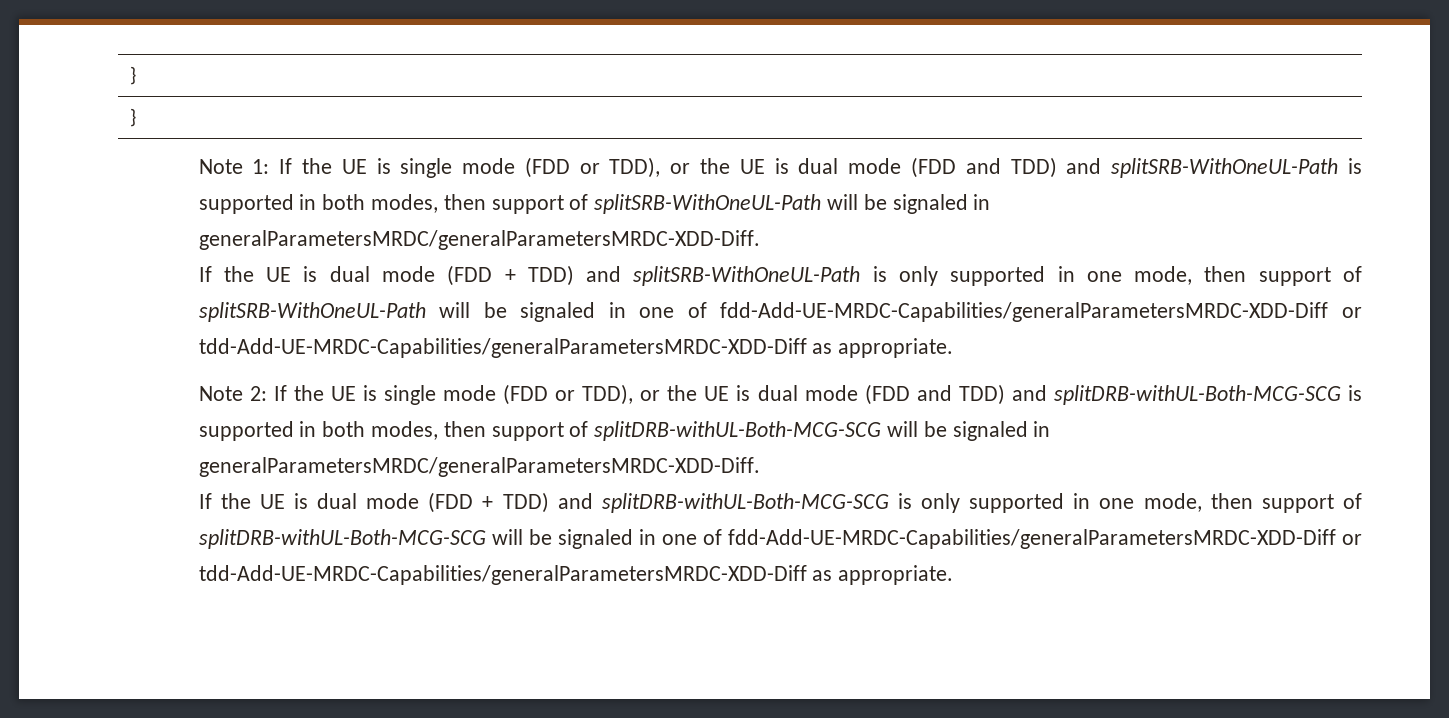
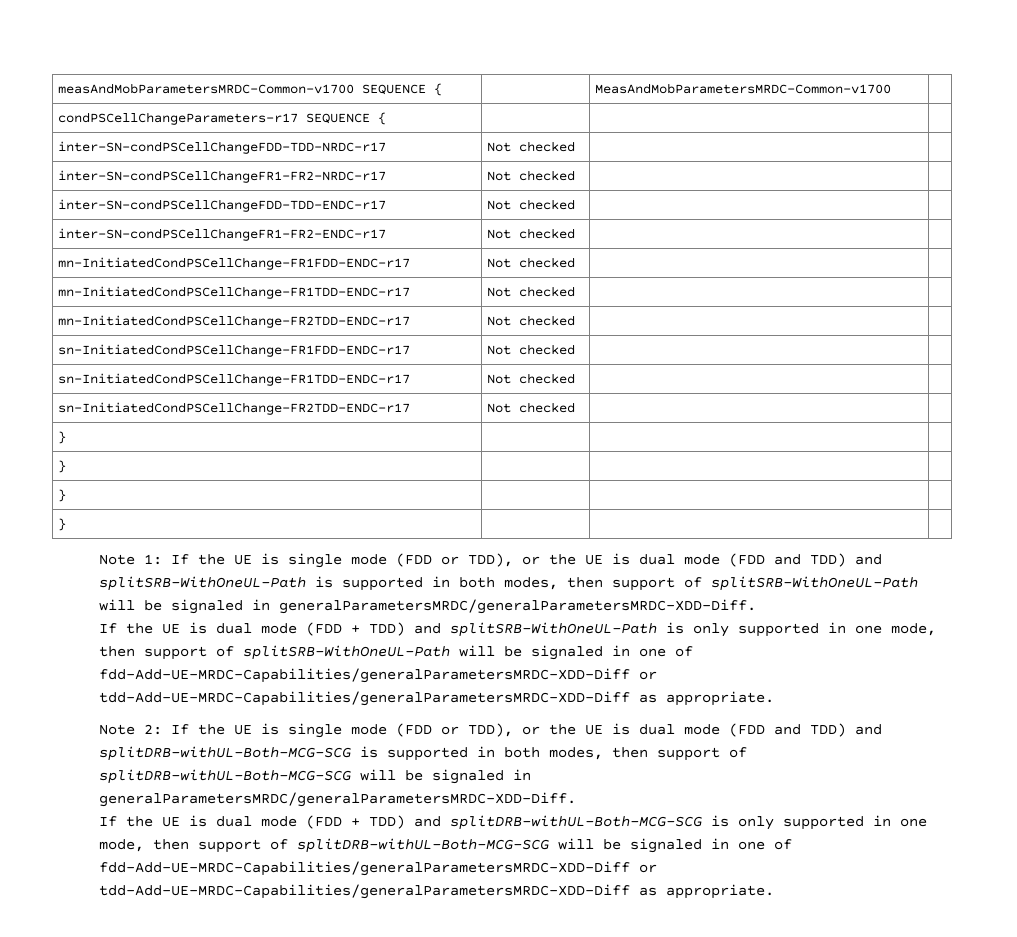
(129, 75) none -> [58,83,443,96] [595,83,892,94] [58,112,387,125] [58,141,387,154] [487,141,576,152] [58,170,387,183] [487,170,576,181] [58,199,387,212] [487,199,576,210] [58,228,387,241] [487,228,576,239] [58,257,411,270] [487,257,576,268] [58,286,411,299] [487,286,576,297] [58,315,411,328] [487,315,576,326] [58,344,411,357] [487,344,576,355] [58,373,411,386] [487,373,576,384] [58,402,411,415] [487,402,576,413] [58,431,67,444] [58,460,67,473] measAndMobParametersMRDC-Common-v1700 SEQUENCE { | | MeasAndMobParametersMRDC-Common-v1700 | // condPSCellChangeParameters-r17 SEQUENCE { | | | // inter-SN-condPSCellChangeFDD-TDD-NRDC-r17 | Not checked | | // inter-SN-condPSCellChangeFR1-FR2-NRDC-r17 | Not checked | | // inter-SN-condPSCellChangeFDD-TDD-ENDC-r17 | Not checked | | // inter-SN-condPSCellChangeFR1-FR2-ENDC-r17 | Not checked | | // mn-InitiatedCondPSCellChange-FR1FDD-ENDC-r17 | Not checked | | // mn-InitiatedCondPSCellChange-FR1TDD-ENDC-r17 | Not checked | | // mn-InitiatedCondPSCellChange-FR2TDD-ENDC-r17 | Not checked | | // sn-InitiatedCondPSCellChange-FR1FDD-ENDC-r17 | Not checked | | // sn-InitiatedCondPSCellChange-FR1TDD-ENDC-r17 | Not checked | | // sn-InitiatedCondPSCellChange-FR2TDD-ENDC-r17 | Not checked | | // } | | | // } | | | //

